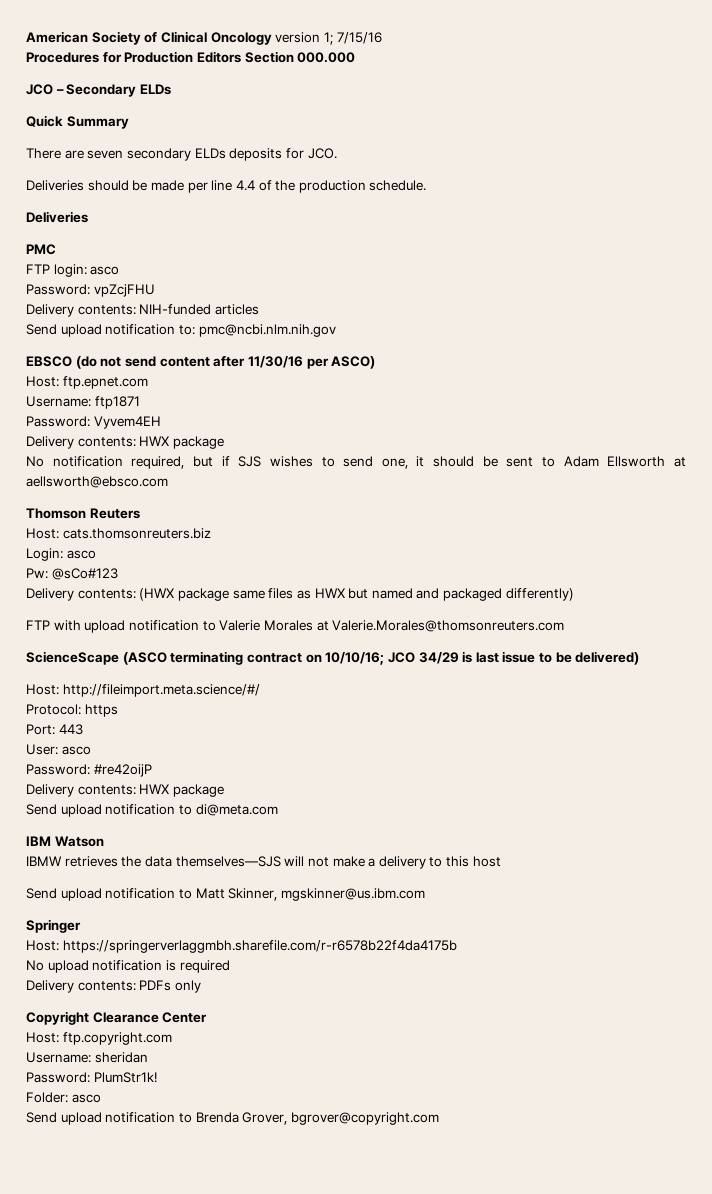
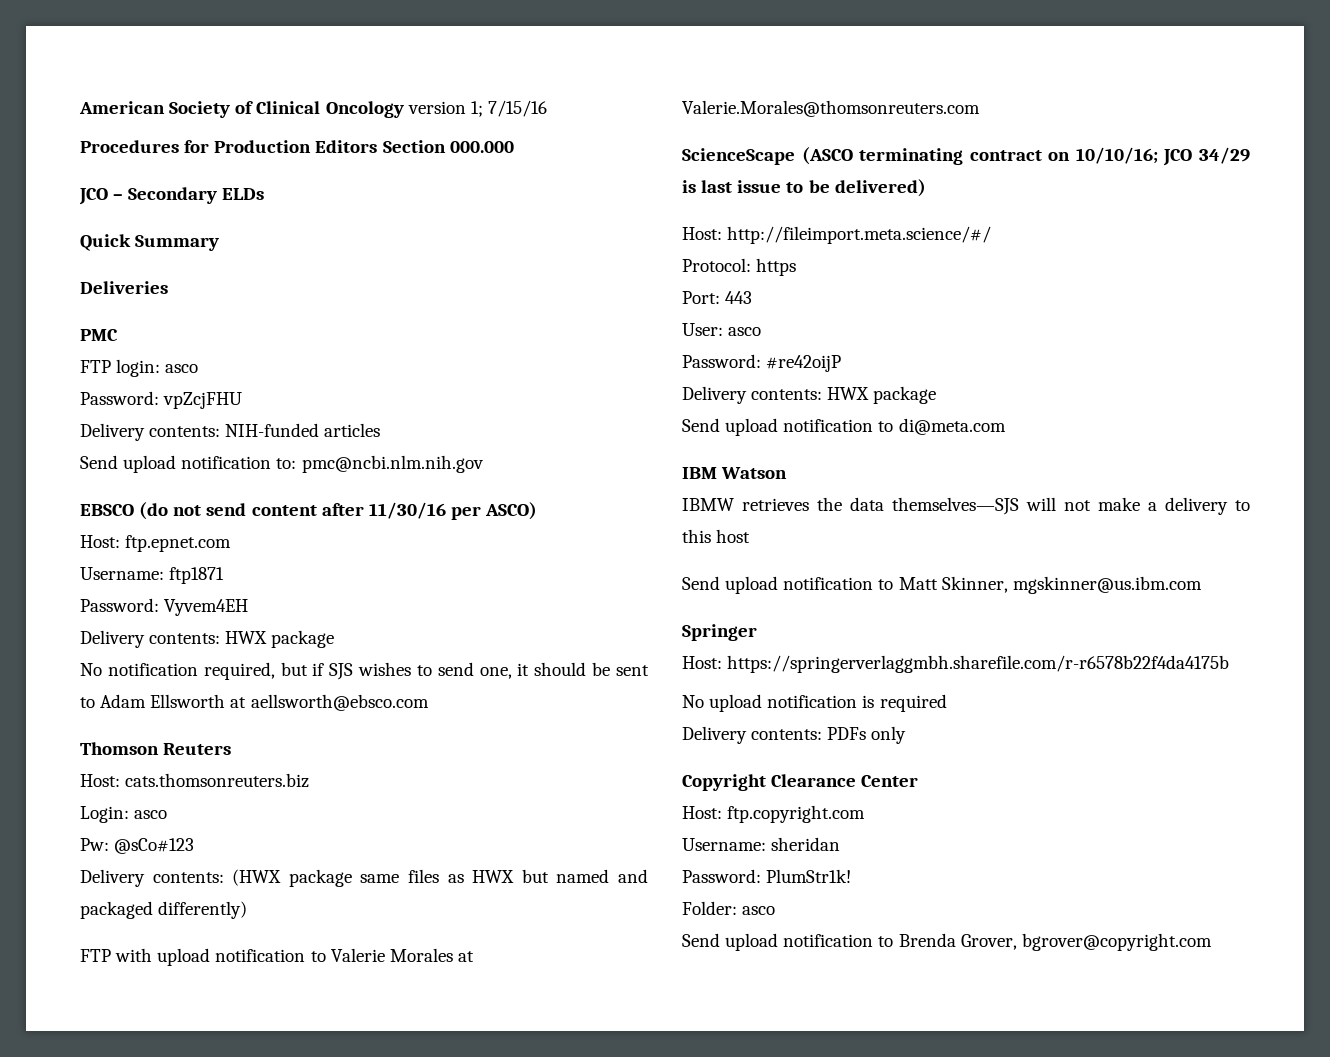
[26,148,337,161] [26,180,427,193] // There are seven secondary ELDs deposits for JCO. // Deliveries should be made per line 4.4 of the production schedule. -> (220, 243) none

